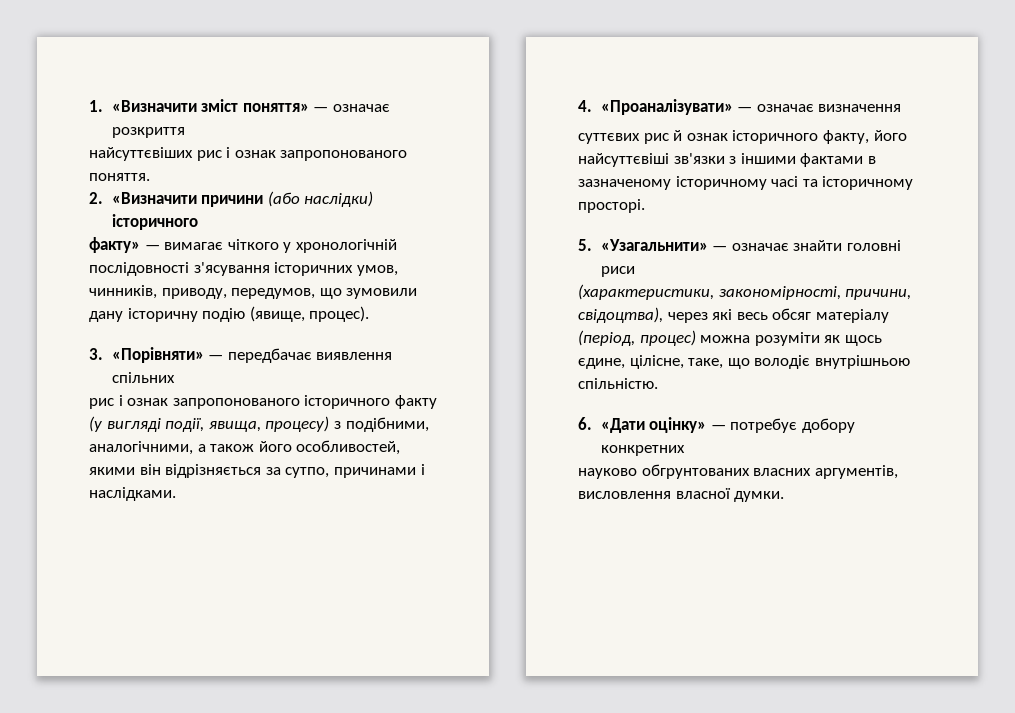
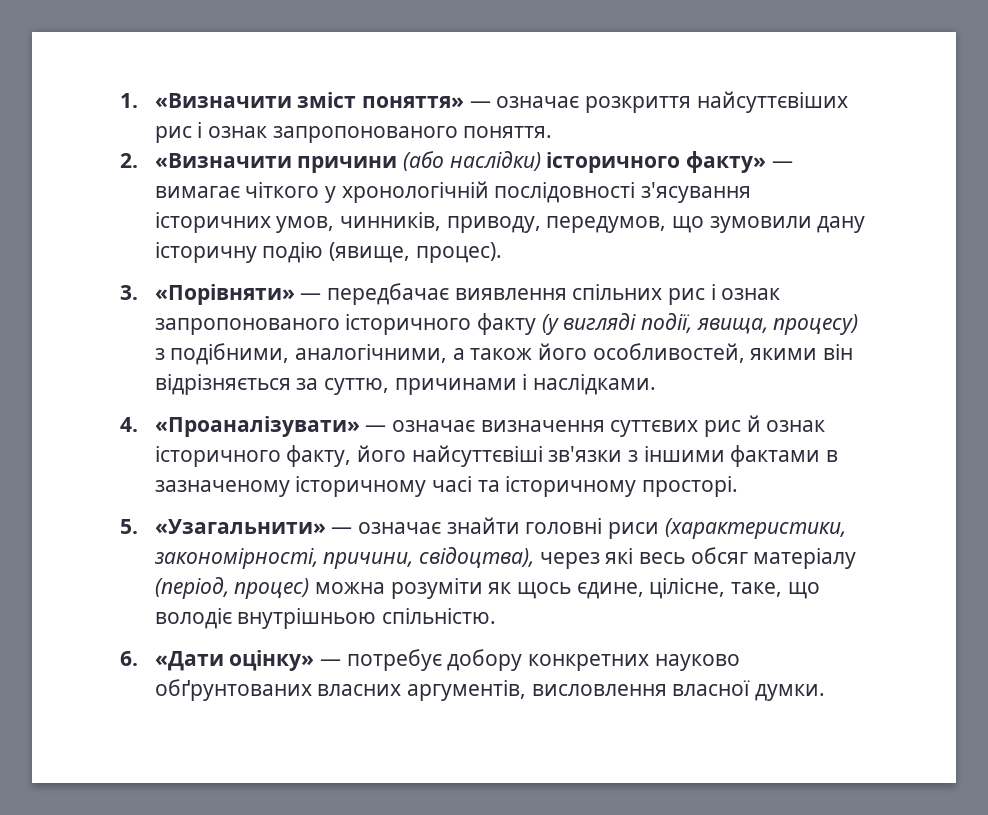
(185, 132) // -> (691, 104) none
(198, 222) // -> (681, 162) none
(175, 377) // -> (663, 292) none
[285,467,330,478] сутпо, -> [323,378,389,395] суттю,
(902, 108) // -> (605, 426) none
(635, 271) // -> (659, 530) none
[578,464,750,479] // науково обгрунтованих -> [654,654,740,671] [154,679,312,701] науково обґрунтованих

